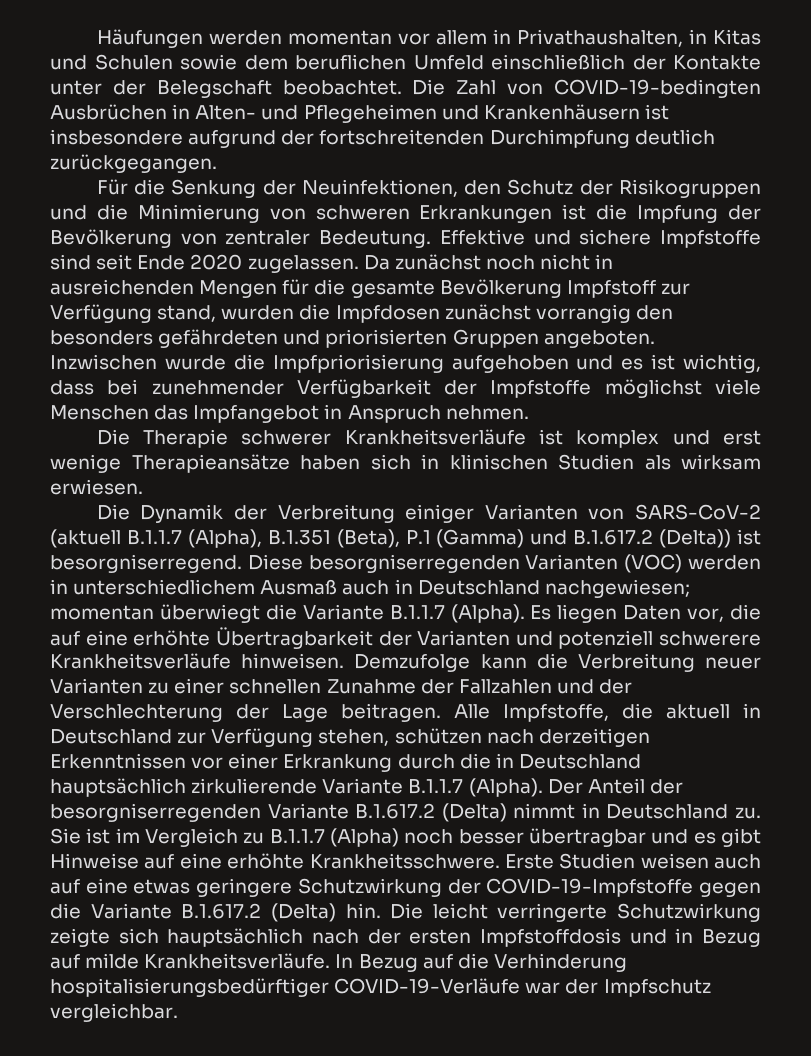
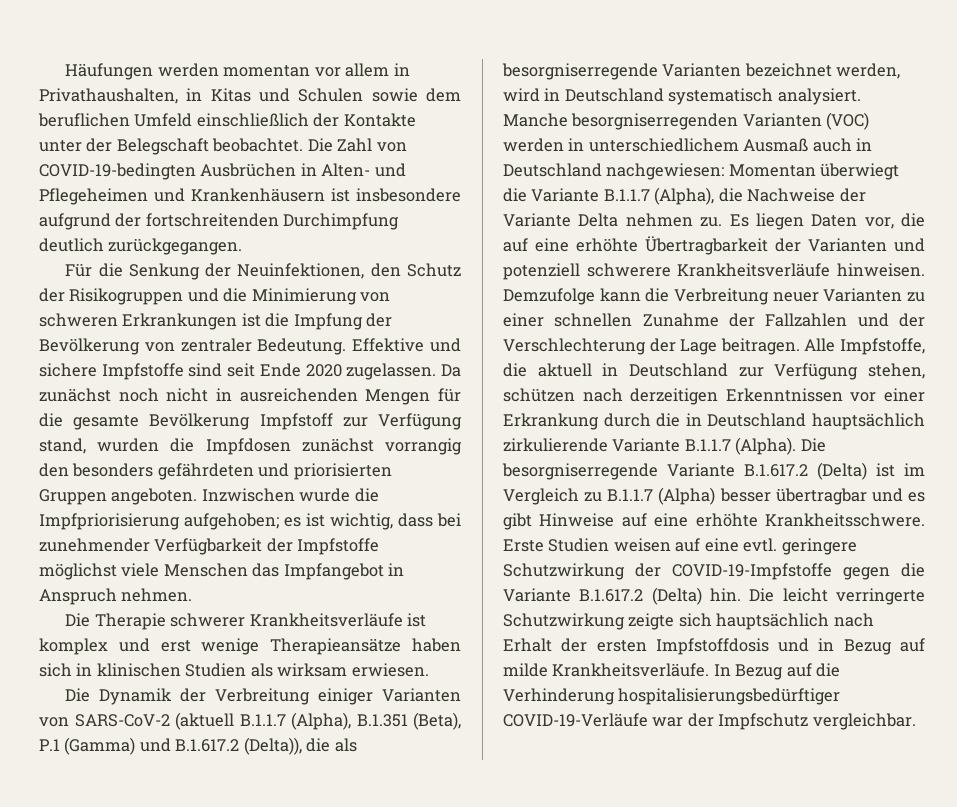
[451,355,614,373] aufgehoben und -> [184,513,279,530] aufgehoben;
[659,529,761,548] [50,554,303,573] (Delta)) ist besorgniserregend. Diese -> [243,737,357,755] [502,63,901,80] [503,88,861,105] [503,113,568,127] (Delta)), die als besorgniserregende Varianten bezeichnet werden, wird in Deutschland systematisch analysiert. Manche
[544,579,690,598] [50,605,154,620] nachgewiesen; momentan -> [606,163,816,180] nachgewiesen: Momentan
[450,604,525,623] (Alpha). -> [654,187,866,205] [503,213,723,227] (Alpha), die Nachweise der Variante Delta nehmen zu.
[547,778,683,794] [50,803,761,822] [50,828,81,844] Der Anteil der besorgniserregenden Variante B.1.617.2 (Delta) nimmt in Deutschland zu. Sie -> [800,438,826,452] [502,462,867,480] Die besorgniserregende Variante B.1.617.2 (Delta)
[404,829,454,844] noch -> (716, 496) none
[714,854,761,869] [50,878,191,894] auch auf eine etwas -> [675,538,778,552] auf eine evtl.
(359, 936) none -> [503,638,552,652] Erhalt

